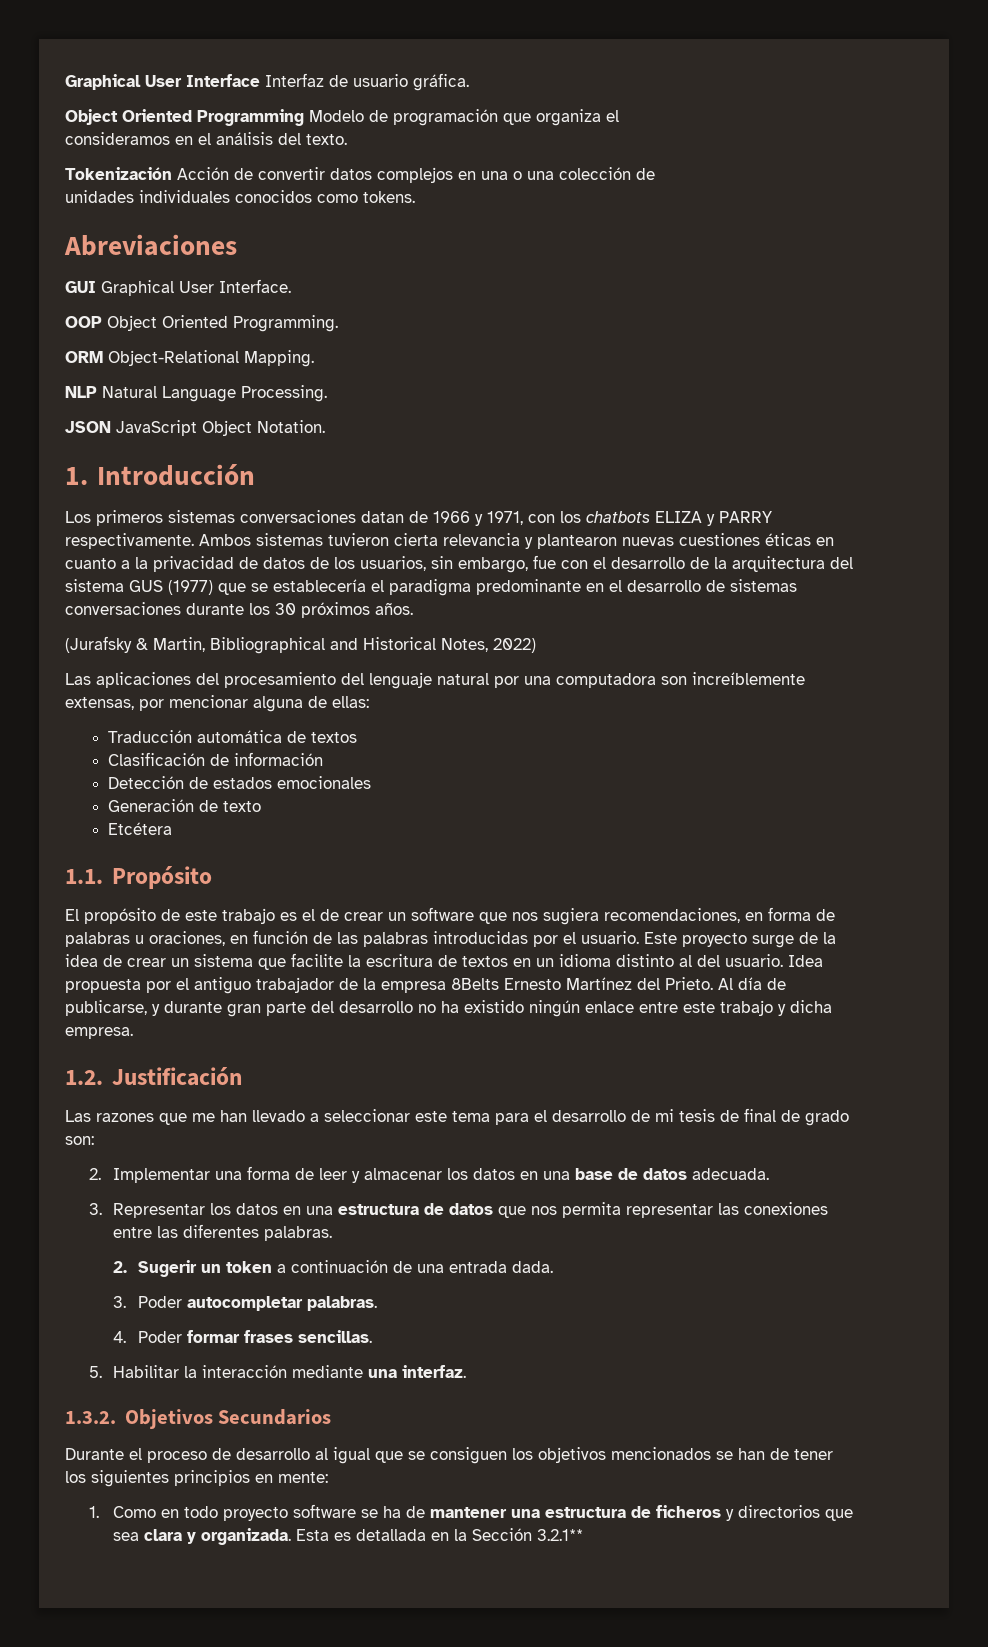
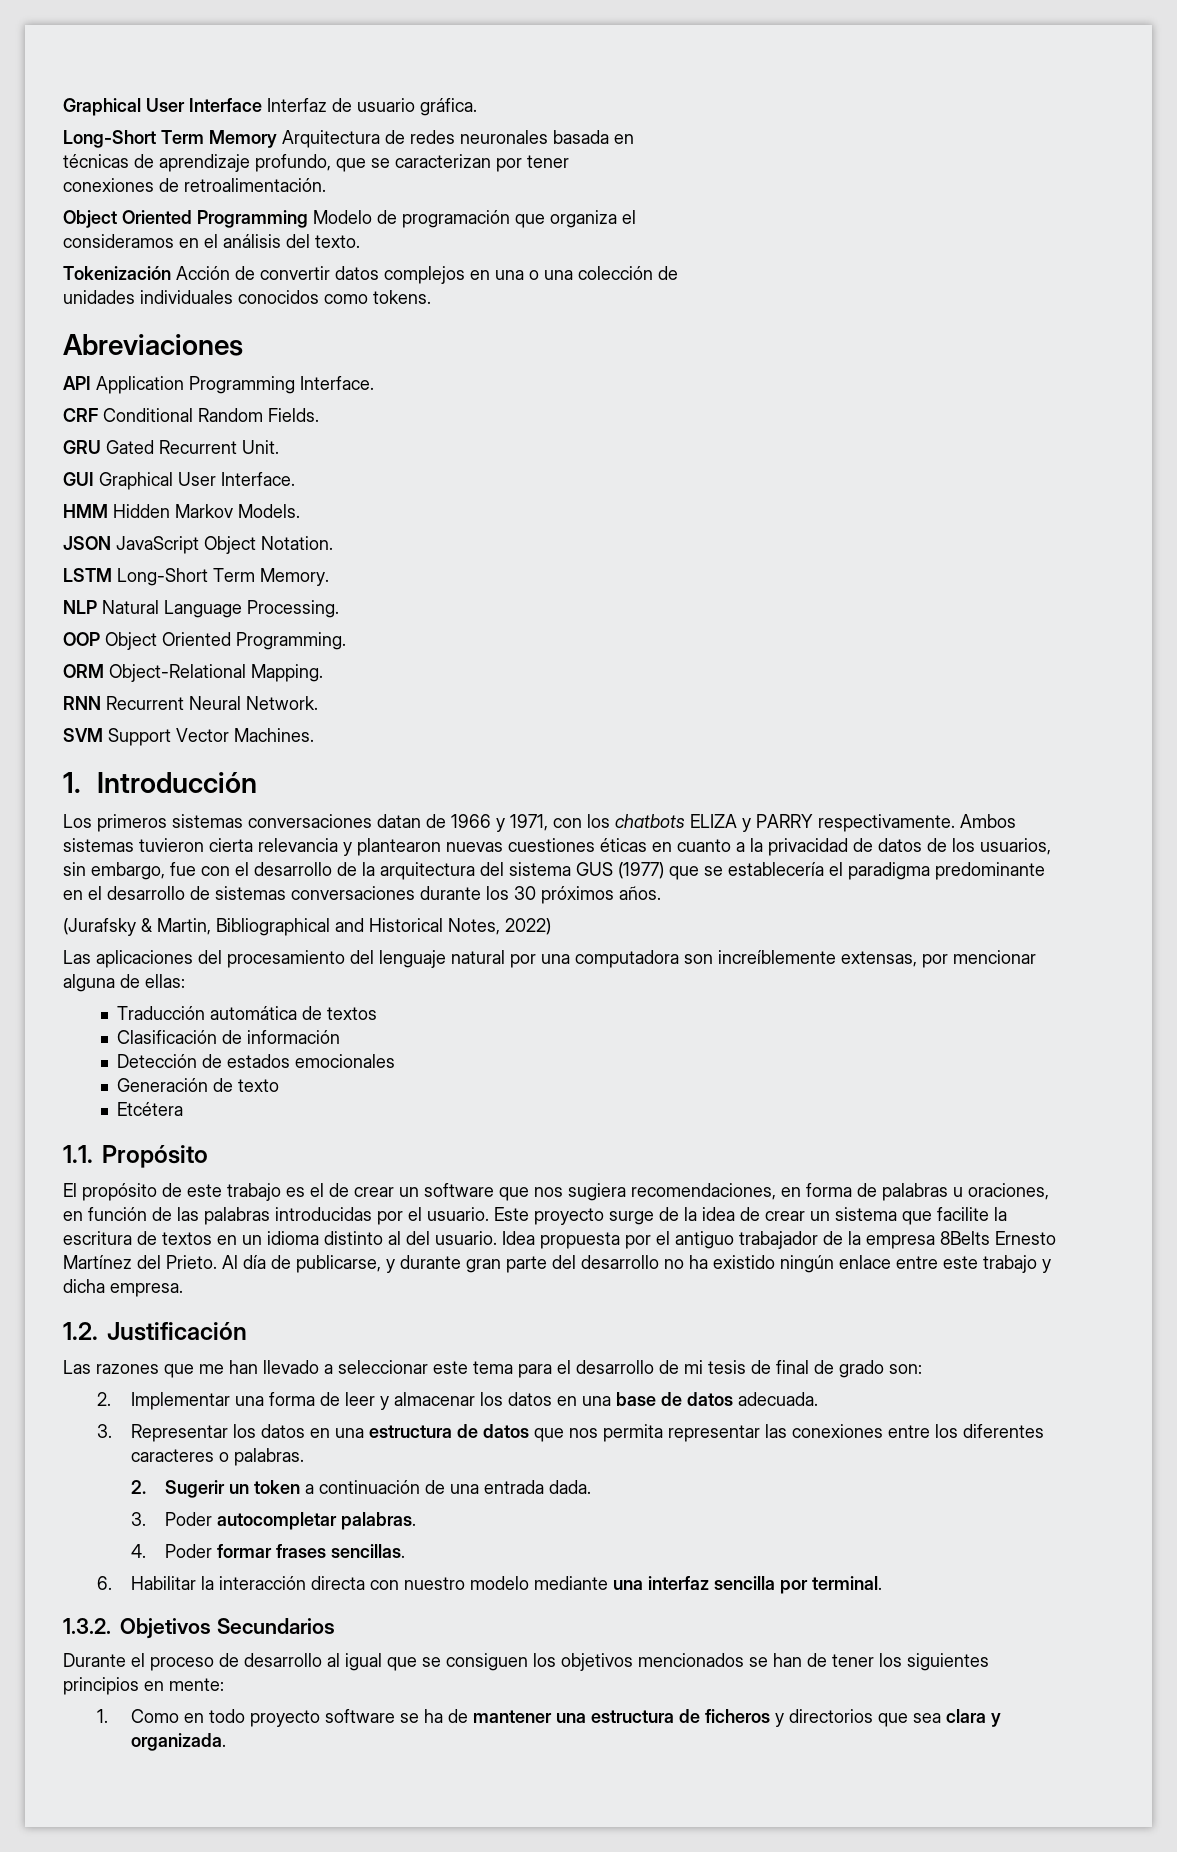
(469, 82) none -> [63,130,634,148] [63,154,569,172] [63,178,326,192] // Long-Short Term Memory Arquitectura de redes neuronales basada en // técnicas de aprendizaje profundo, que se caracterizan por tener // conexiones de retroalimentación.
[65,279,291,296] GUI Graphical User Interface. -> [63,376,374,394] [63,408,319,422] [63,440,279,454] [63,472,295,490] [63,504,300,518] [63,536,333,554] [63,568,329,586] [63,600,339,618] API Application Programming Interface. // CRF Conditional Random Fields. // GRU Gated Recurrent Unit. // GUI Graphical User Interface. // HMM Hidden Markov Models. // JSON JavaScript Object Notation. // LSTM Long-Short Term Memory. // NLP Natural Language Processing.
[65,385,327,402] [65,420,325,436] NLP Natural Language Processing. // JSON JavaScript Object Notation. -> [63,696,318,710] [63,728,314,746] RNN Recurrent Neural Network. // SVM Support Vector Machines.
[157,1224,260,1238] las diferentes -> [935,1424,1045,1438] [131,1449,230,1462] los diferentes caracteres o
[89,1366,103,1378] 5. -> [97,1576,113,1590] 6.
[292,1365,467,1378] mediante una interfaz. -> [311,1576,883,1594] directa con nuestro modelo mediante una interfaz sencilla por terminal.
[296,1528,584,1541] Esta es detallada en la Sección 3.2.1** -> (227, 1742) none

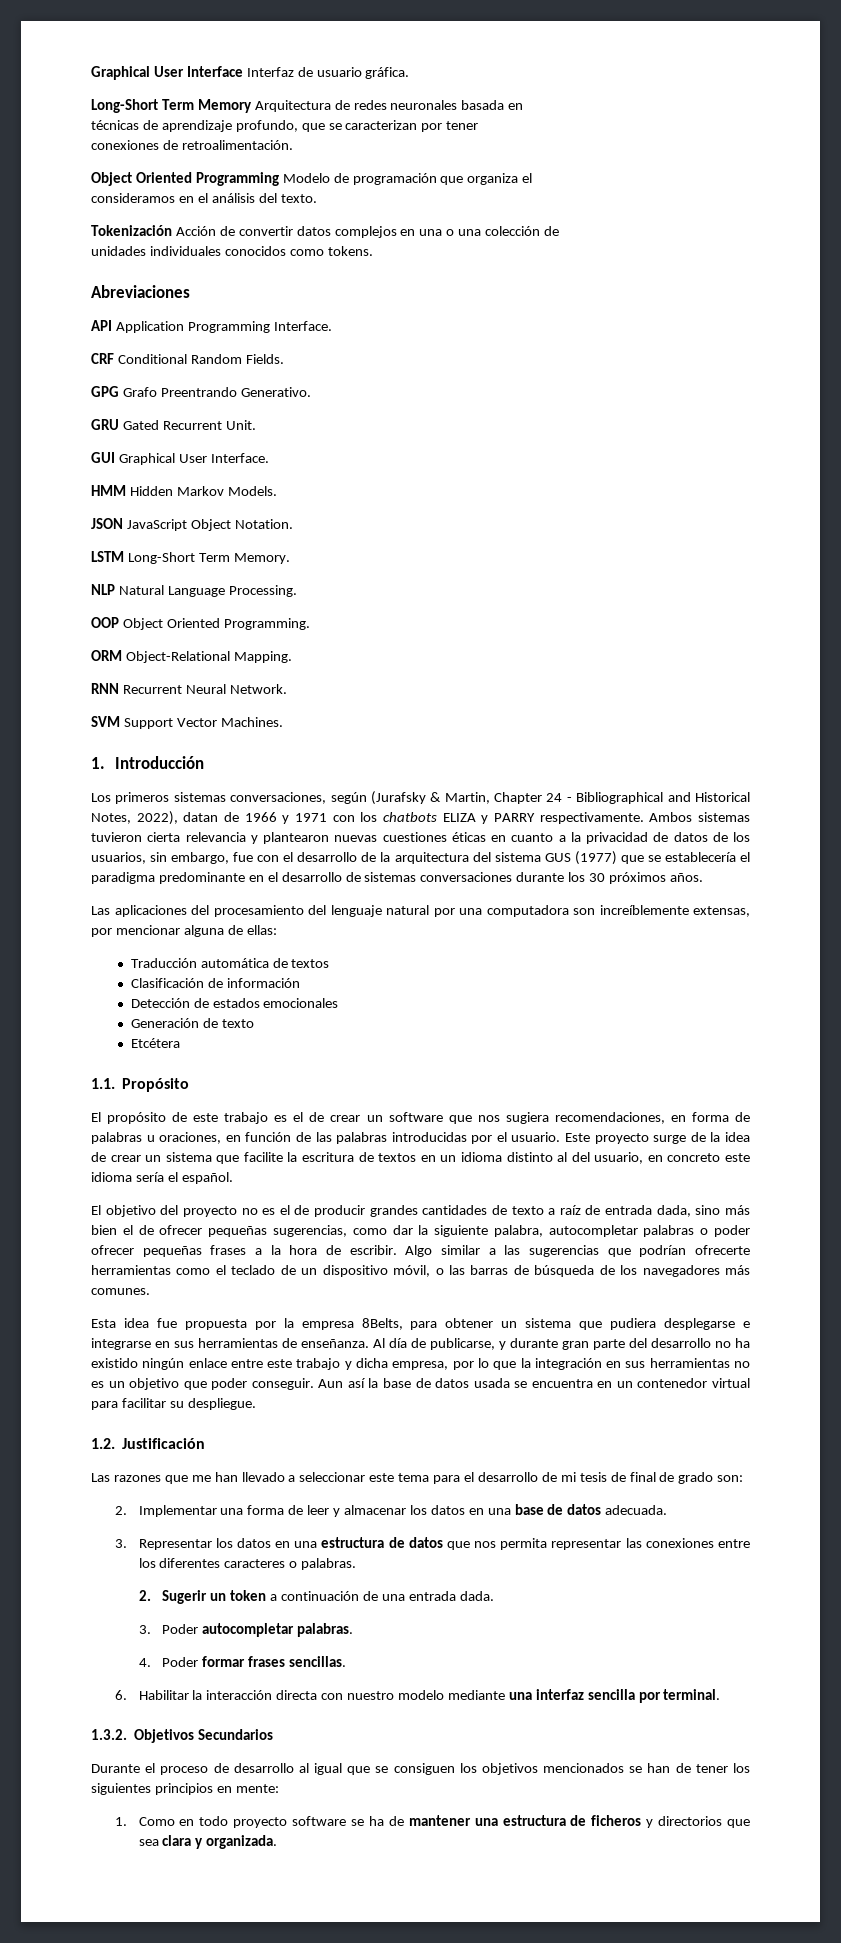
(319, 415) none -> [91,386,311,397] // GPG Grafo Preentrando Generativo.
[248,814,372,828] conversaciones -> [230,791,750,805] [91,811,178,825] conversaciones, según (Jurafsky & Martin, Chapter 24 - Bibliographical and Historical Notes, 2022),
[510,814,548,831] 1971, -> [295,813,327,822] 1971
[63,918,551,936] // (Jurafsky & Martin, Bibliographical and Historical Notes, 2022) -> (703, 877) none
[435,1231,1056,1249] [63,1255,217,1269] usuario. Idea propuesta por el antiguo trabajador de la empresa 8Belts Ernesto Martínez del Prieto. -> [594,1152,750,1164] [91,1172,233,1184] [91,1205,751,1217] [91,1225,751,1237] [91,1245,750,1257] [91,1265,750,1277] [91,1288,150,1295] [91,1318,750,1330] [91,1338,369,1350] usuario, en concreto este idioma sería el español. // El objetivo del proyecto no es el de producir grandes cantidades de texto a raíz de entrada dada, sino más bien el de ofrecer pequeñas sugerencias, como dar la siguiente palabra, autocompletar palabras o poder ofrecer pequeñas frases a la hora de escribir. Algo similar a las sugerencias que podrían ofrecerte herramientas como el teclado de un dispositivo móvil, o las barras de búsqueda de los navegadores más comunes. // Esta idea fue propuesta por la empresa 8Belts, para obtener un sistema que pudiera desplegarse e integrarse en sus herramientas de enseñanza.
[110,1283,183,1297] empresa. -> [392,1358,750,1370] [91,1378,750,1390] [91,1398,256,1410] empresa, por lo que la integración en sus herramientas no es un objetivo que poder conseguir. Aun así la base de datos usada se encuentra en un contenedor virtual para facilitar su despliegue.

